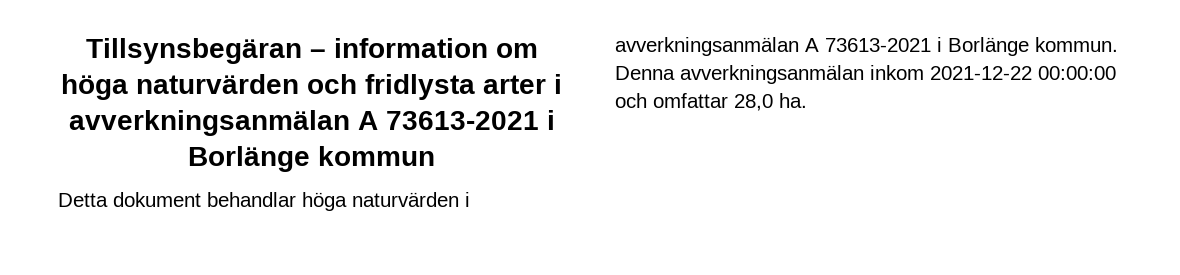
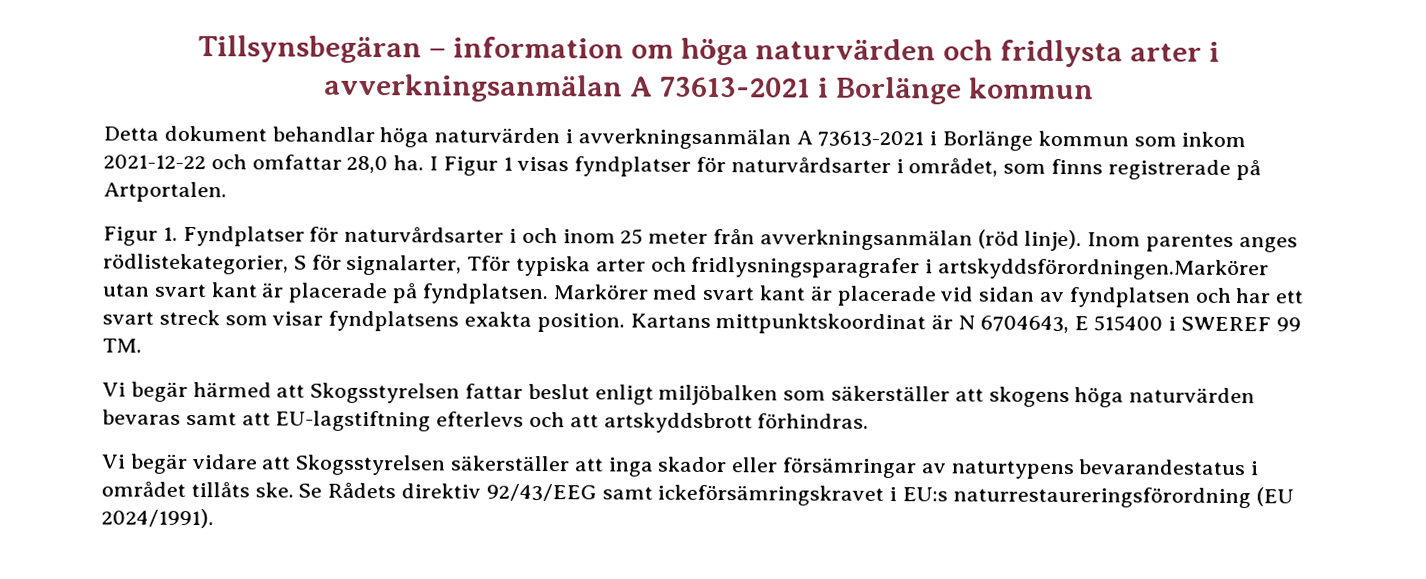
[1035,37,1118,52] [615,65,864,84] kommun. Denna avverkningsanmälan -> [1037,130,1177,147] kommun som
[1038,66,1116,80] 00:00:00 -> (206, 162) none
(807, 100) none -> [429,156,1261,181] [103,181,227,203] [103,225,1298,253] [103,253,1270,281] [102,282,1305,308] [102,309,1301,335] [102,338,142,353] [102,381,1256,408] [102,409,870,434] [101,453,1260,480] [101,480,1294,509] [101,508,214,529] I Figur 1 visas fyndplatser för naturvårdsarter i området, som finns registrerade på Artportalen. // Figur 1. Fyndplatser för naturvårdsarter i och inom 25 meter från avverkningsanmälan (röd linje). Inom parentes anges rödlistekategorier, S för signalarter, Tför typiska arter och fridlysningsparagrafer i artskyddsförordningen.Markörer utan svart kant är placerade på fyndplatsen. Markörer med svart kant är placerade vid sidan av fyndplatsen och har ett svart streck som visar fyndplatsens exakta position. Kartans mittpunktskoordinat är N 6704643, E 515400 i SWEREF 99 TM. // Vi begär härmed att Skogsstyrelsen fattar beslut enligt miljöbalken som säkerställer att skogens höga naturvärden bevaras samt att EU-lagstiftning efterlevs och att artskyddsbrott förhindras. // Vi begär vidare att Skogsstyrelsen säkerställer att inga skador eller försämringar av naturtypens bevarandestatus i området tillåts ske. Se Rådets direktiv 92/43/EEG samt ickeförsämringskravet i EU:s naturrestaureringsförordning (EU 2024/1991).

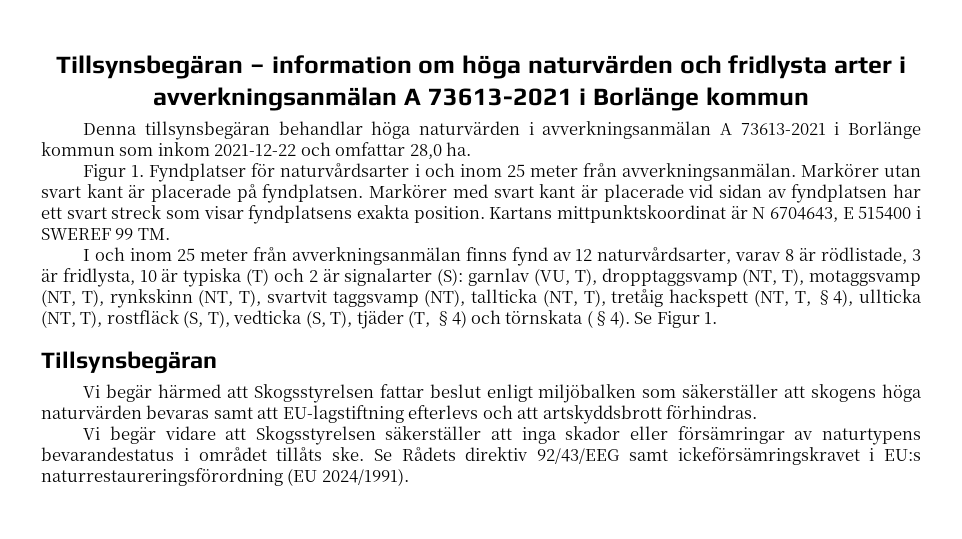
[103,125,267,142] Detta dokument -> [83,121,270,140] Denna tillsynsbegäran
[429,156,1261,181] [103,181,227,203] I Figur 1 visas fyndplatser för naturvårdsarter i området, som finns registrerade på Artportalen. -> (472, 149) none
[759,229,1298,253] [103,253,1270,281] avverkningsanmälan (röd linje). Inom parentes anges rödlistekategorier, S för signalarter, Tför typiska arter och fridlysningsparagrafer i artskyddsförordningen.Markörer -> [621,163,879,181] avverkningsanmälan. Markörer
[1194,287,1232,303] och -> (888, 193) none
(142, 345) none -> [83,247,921,266] [41,268,922,287] [41,289,922,308] [41,310,718,329] [41,351,217,374] // I och inom 25 meter från avverkningsanmälan finns fynd av 12 naturvårdsarter, varav 8 är rödlistade, 3 är fridlysta, 10 är typiska (T) och 2 är signalarter (S): garnlav (VU, T), dropptaggsvamp (NT, T), motaggsvamp (NT, T), rynkskinn (NT, T), svartvit taggsvamp (NT), tallticka (NT, T), tretåig hackspett (NT, T, §4), ullticka (NT, T), rostfläck (S, T), vedticka (S, T), tjäder (T, §4) och törnskata (§4). Se Figur 1. // Tillsynsbegäran

